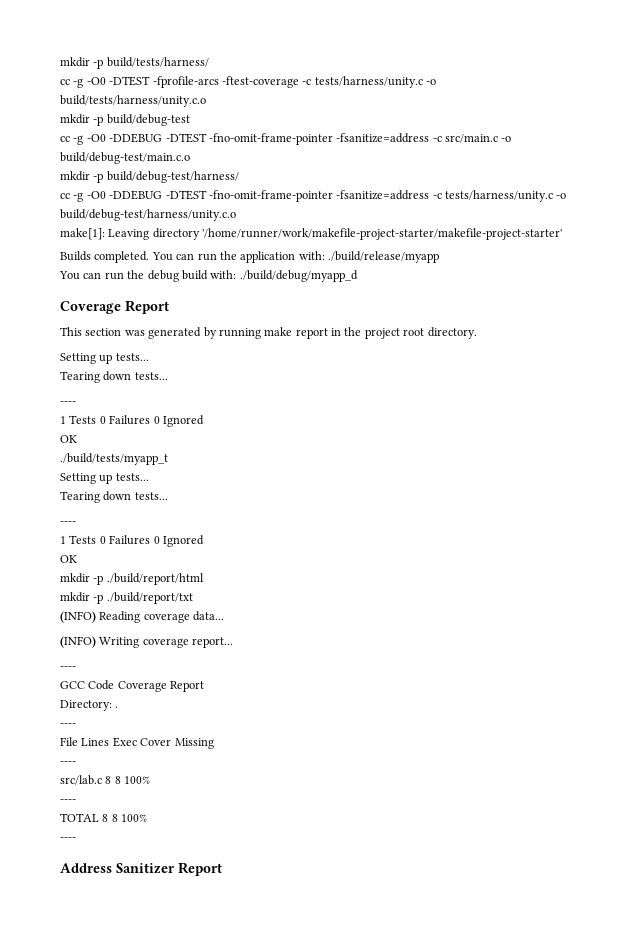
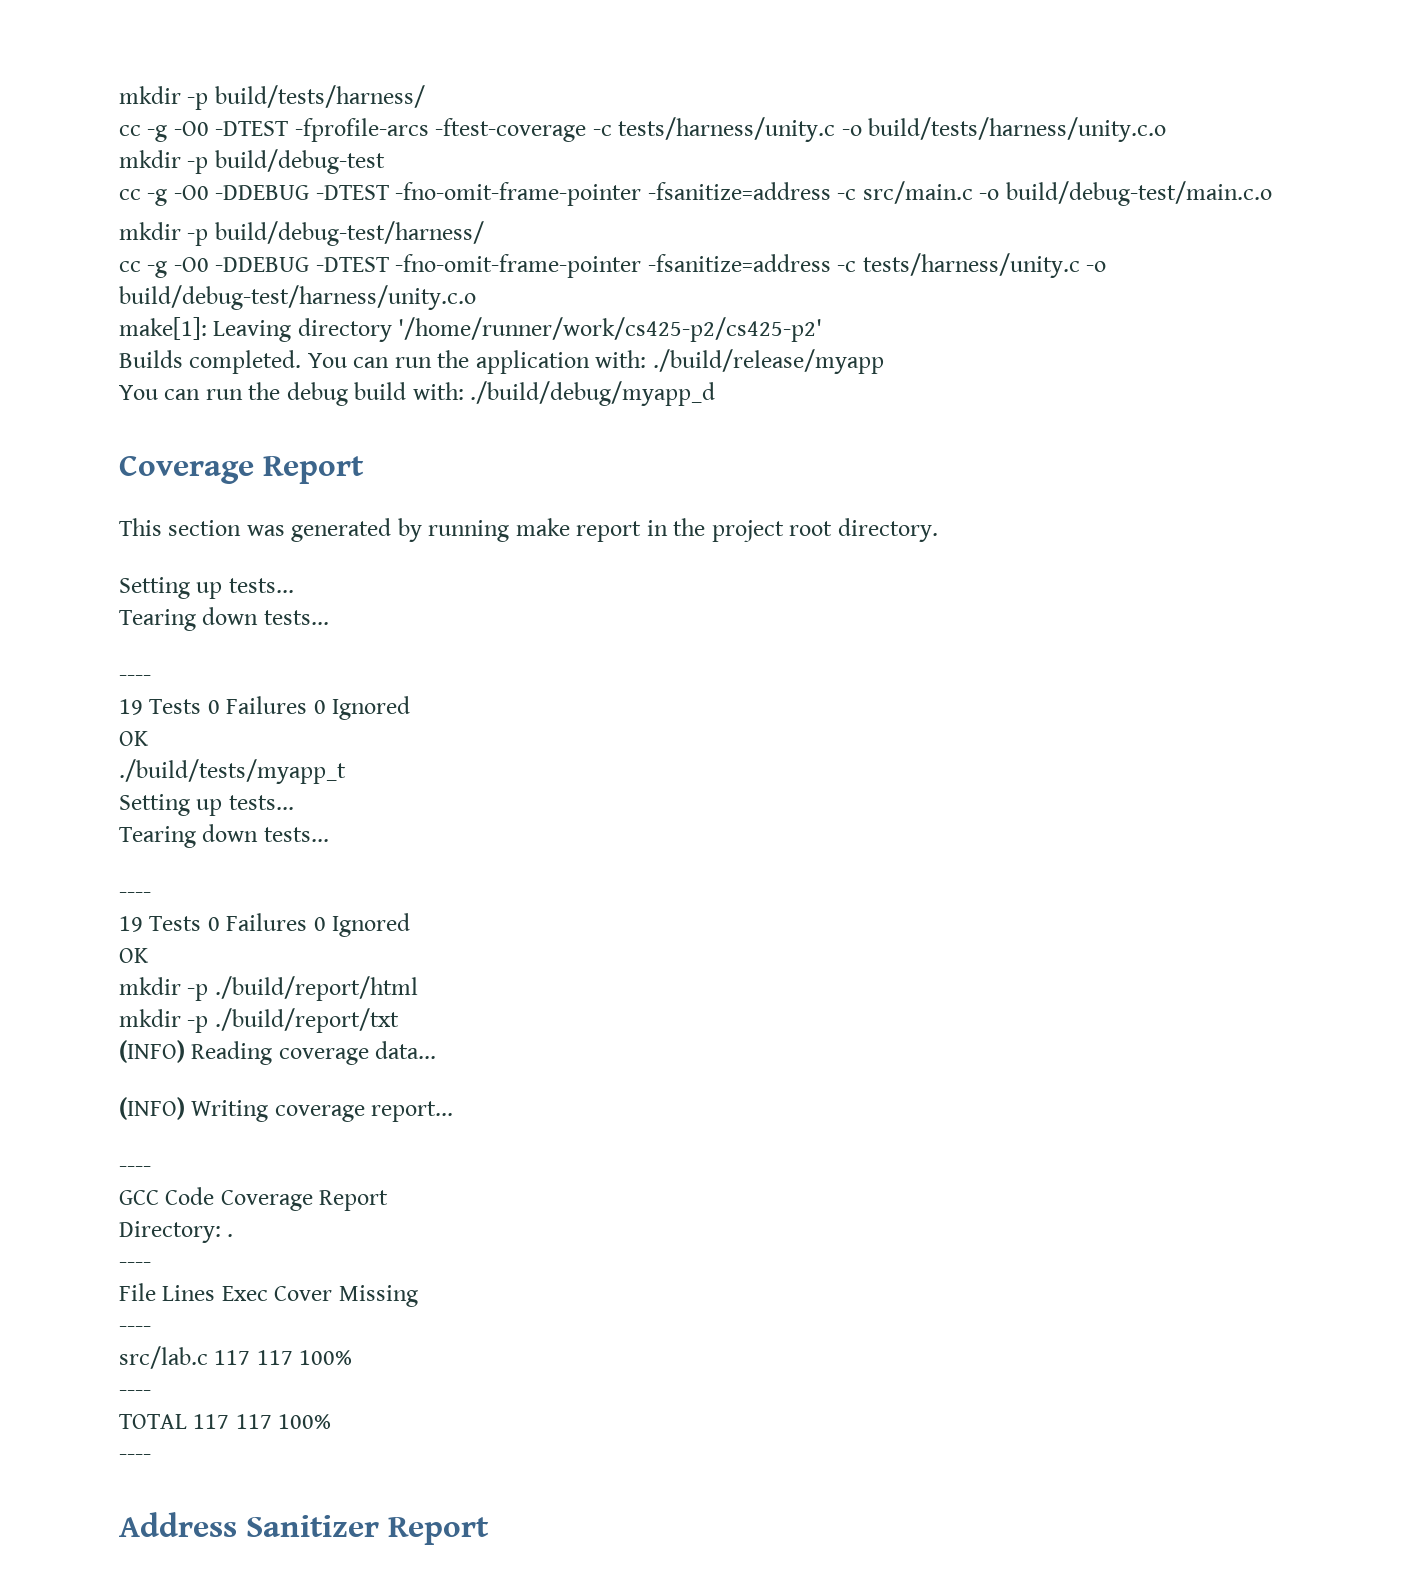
[202,228,563,240] '/home/runner/work/makefile-project-starter/makefile-project-starter' -> [398,317,823,342] '/home/runner/work/cs425-p2/cs425-p2'
[60,416,66,424] 1 -> [119,699,143,715] 19
[60,536,66,544] 1 -> [119,916,143,932] 19
[105,776,121,784] 8 8 -> [214,1350,293,1365] 117 117
[102,814,118,822] 8 8 -> [193,1414,272,1429] 117 117

